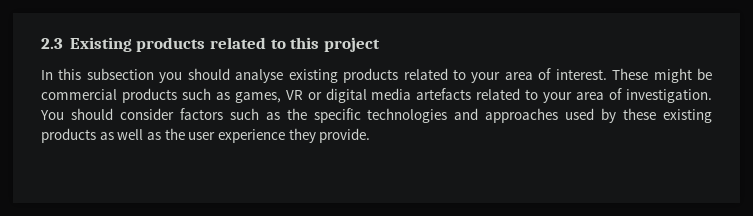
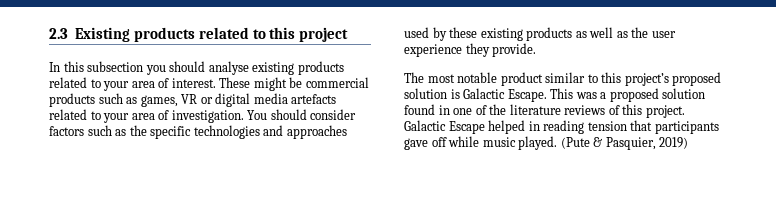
(371, 135) none -> [404,72,722,86] [404,88,706,102] [404,104,685,118] [404,120,719,134] [404,136,689,150] // The most notable product similar to this project’s proposed solution is Galactic Escape. This was a proposed solution found in one of the literature reviews of this project. Galactic Escape helped in reading tension that participants gave off while music played. (Pute & Pasquier, 2019)

